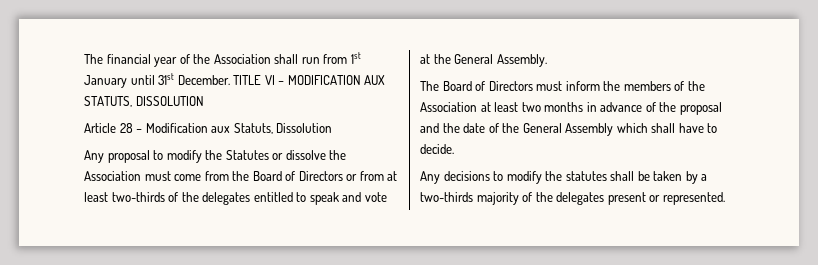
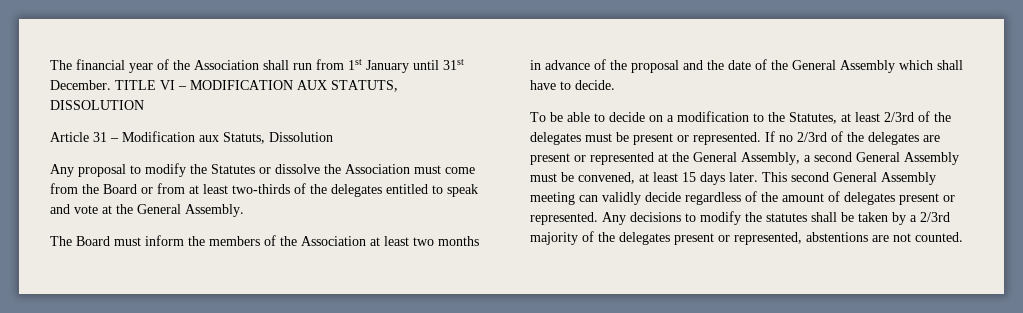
[119,123,133,133] 28 -> [93,132,107,142] 31
[285,171,343,181] of Directors -> (137, 189) none
[475,81,533,91] of Directors -> (110, 241) none
(454, 149) none -> [530,111,951,124] [530,131,940,145] [530,152,959,165] [530,172,936,185] [530,191,955,205] [530,212,598,225] To be able to decide on a modification to the Statutes, at least 2/3rd of the delegates must be present or represented. If no 2/3rd of the delegates are present or represented at the General Assembly, a second General Assembly must be convened, at least 15 days later. This second General Assembly meeting can validly decide regardless of the amount of delegates present or represented.
[420,192,473,202] two-thirds -> [920,212,950,222] 2/3rd
[662,192,725,205] represented. -> [734,232,963,245] represented, abstentions are not counted.

